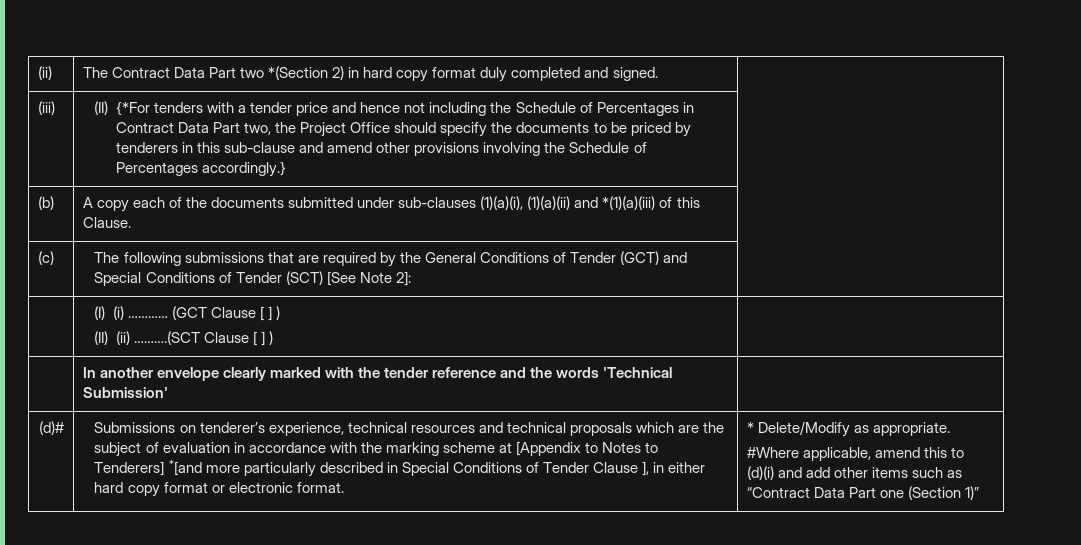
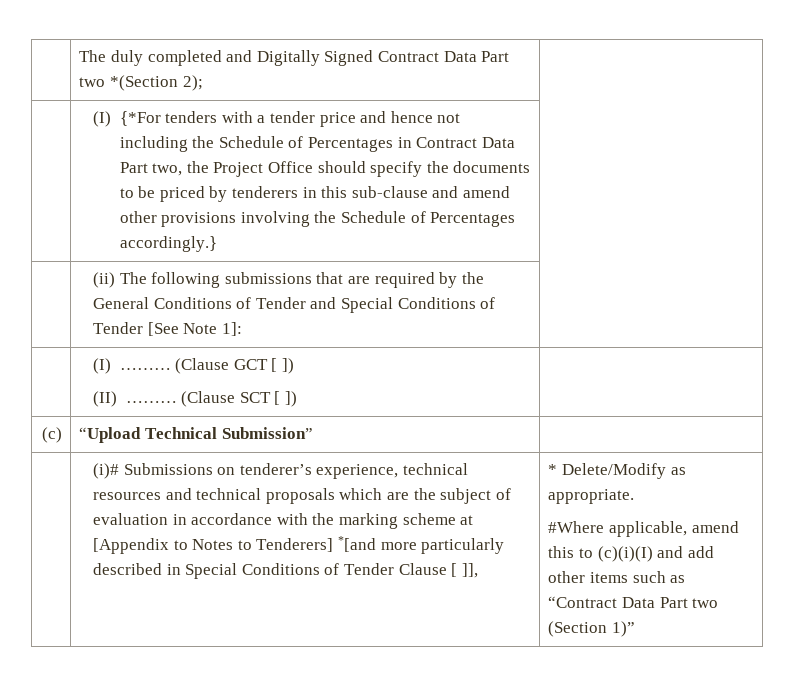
[37,66,52,80] [82,67,108,78] (ii) | The -> [79,50,374,66] | The duly completed and Digitally Signed
[332,66,658,82] [37,101,55,115] [94,101,109,115] 2) in hard copy format duly completed and signed. | // (iii) | (II) -> [182,75,203,91] [93,111,112,127] 2); | // | (I)
[37,196,54,210] [82,196,700,212] [82,217,131,228] [37,251,54,265] (b) | A copy each of the documents submitted under sub-clauses (1)(a)(i), (1)(a)(ii) and *(1)(a)(iii) of this Clause. | // (c) | -> [93,272,116,288] | (ii)
[620,251,660,265] (GCT) -> (306, 303) none
[285,271,323,285] (SCT) -> (144, 328) none
[395,271,411,286] [94,306,281,321] [94,331,274,346] [82,367,673,381] [82,387,168,398] [39,421,65,435] 2]: | // | (I) (i) ………… (GCT Clause [ ] ) // (II) (ii) ……….(SCT Clause [ ] ) | // | In another envelope clearly marked with the tender reference and the words 'Technical Submission' | // (d)# | -> [221,322,242,336] [93,358,294,374] [93,391,297,407] [41,427,62,443] [79,427,313,443] [93,463,120,479] 1]: | // | (I) ……… (Clause GCT [ ]) // (II) ……… (Clause SCT [ ]) | // (c) | “Upload Technical Submission” | // | (i)#
[642,461,706,476] [94,482,344,497] ], in either hard copy format or electronic format. -> [451,563,478,578] [ ]],
[746,466,774,480] (d)(i) -> [597,546,653,562] (c)(i)(I)
[879,490,904,498] one -> [692,598,719,608] two

